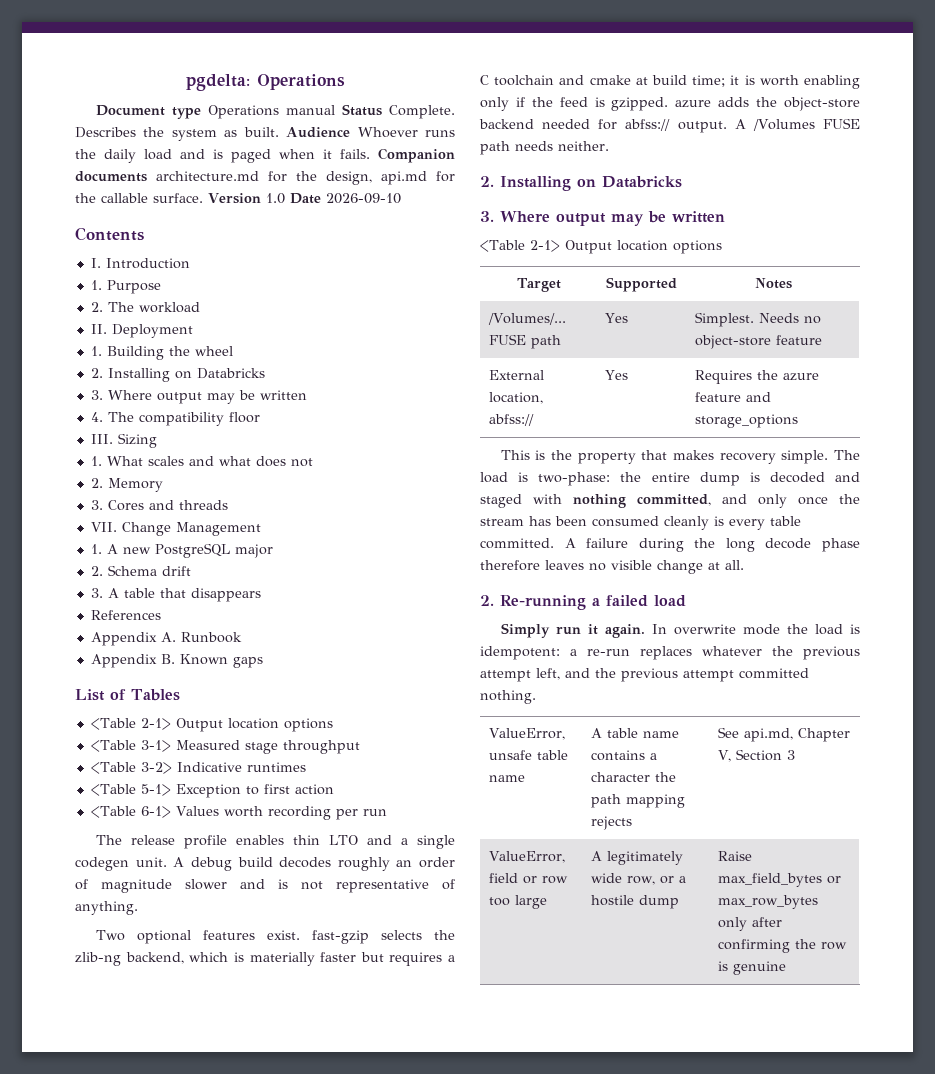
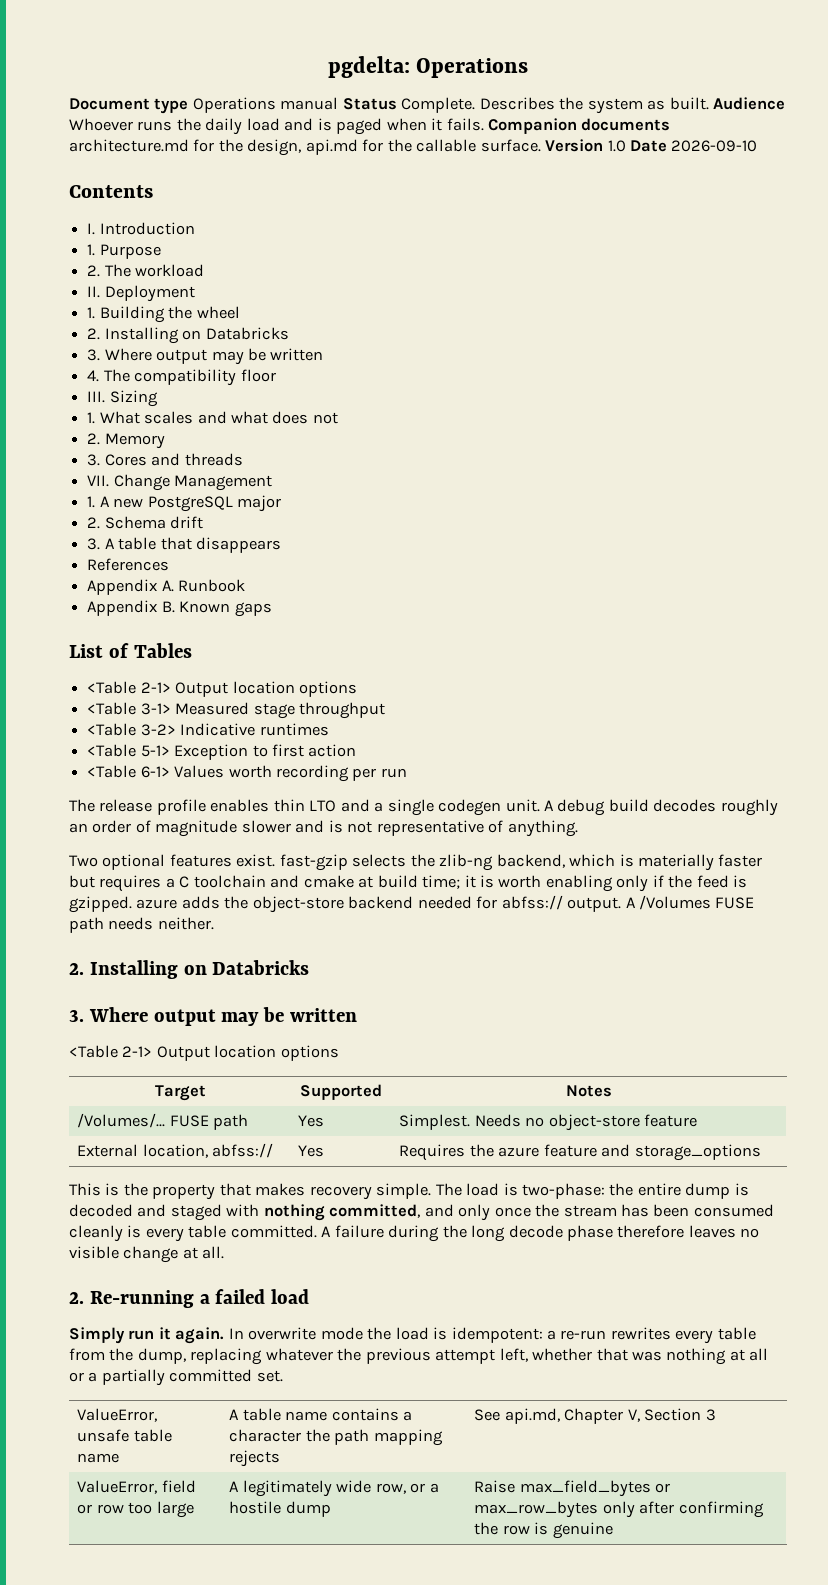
[640,646,692,660] replaces -> [610,1327,756,1344] [69,1348,263,1365] rewrites every table from the dump, replacing
[565,668,809,682] [480,690,536,704] and the previous attempt committed nothing. -> [532,1348,769,1365] [69,1369,283,1386] whether that was nothing at all or a partially committed set.

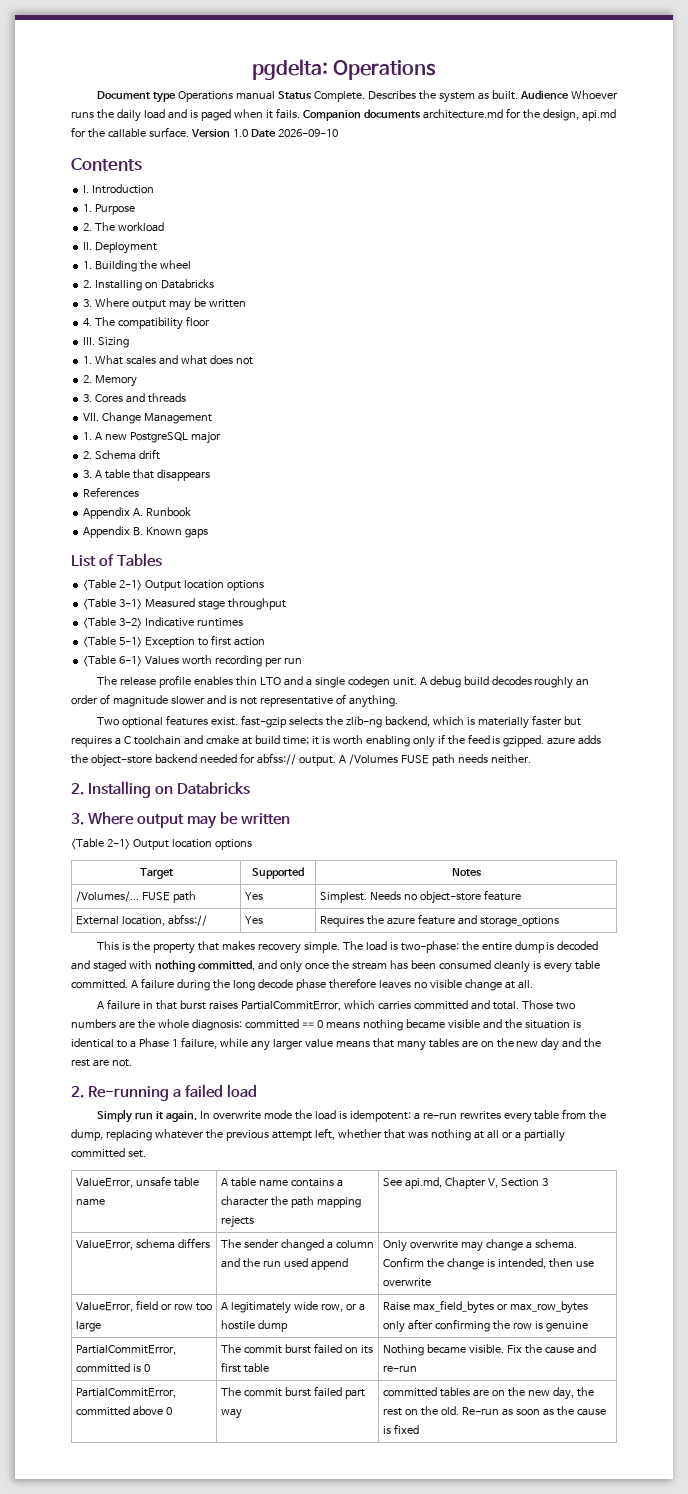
(225, 1252) none -> [96,999,575,1011] [71,1019,581,1031] [71,1037,602,1051] [71,1059,132,1067] // A failure in that burst raises PartialCommitError, which carries committed and total. Those two numbers are the whole diagnosis: committed == 0 means nothing became visible and the situation is identical to a Phase 1 failure, while any larger value means that many tables are on the new day and the rest are not.
(716, 1415) none -> [76,1238,210,1250] [221,1239,374,1251] [221,1258,348,1270] [383,1239,577,1252] [383,1257,594,1270] [383,1278,432,1287] // ValueError, schema differs | The sender changed a column and the run used append | Only overwrite may change a schema. Confirm the change is intended, then use overwrite
(613, 1530) none -> [76,1345,177,1355] [76,1363,150,1373] [221,1343,373,1354] [221,1362,269,1373] [383,1344,596,1356] [383,1365,418,1372] [76,1388,177,1398] [76,1406,172,1416] [221,1386,365,1399] [221,1408,243,1419] [383,1387,594,1400] [383,1406,606,1416] [383,1424,419,1434] // PartialCommitError, committed is 0 | The commit burst failed on its first table | Nothing became visible. Fix the cause and re-run // PartialCommitError, committed above 0 | The commit burst failed part way | committed tables are on the new day, the rest on the old. Re-run as soon as the cause is fixed

